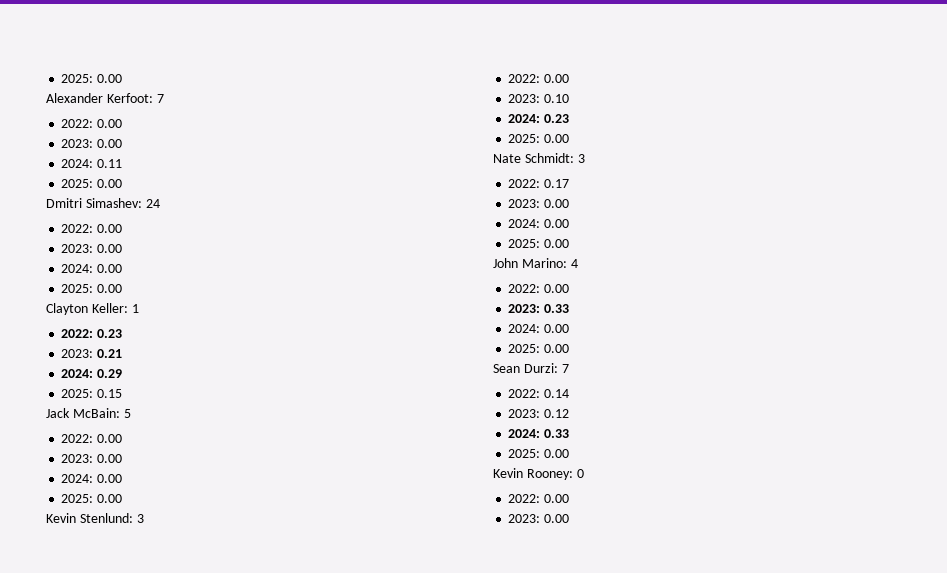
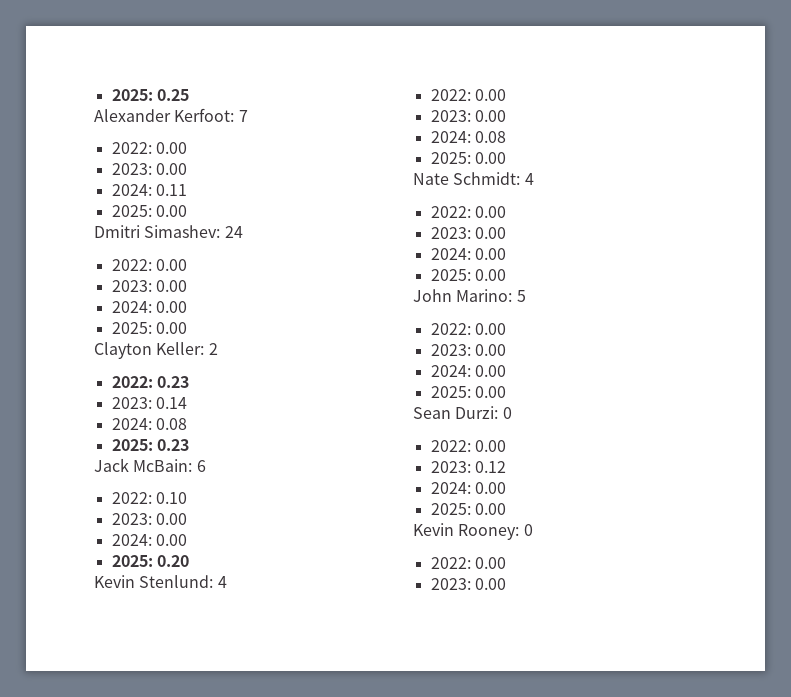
[61,74,123,83] 2025: 0.00 -> [111,89,189,101] 2025: 0.25
[131,304,139,313] 1 -> [208,343,218,355] 2
[97,349,123,358] [61,369,123,378] [61,389,123,398] 0.21 // 2024: 0.29 // 2025: 0.15 -> [155,397,187,409] [111,418,187,430] [111,439,189,451] 0.14 // 2024: 0.08 // 2025: 0.23
(120, 413) none -> [196,460,206,472] [111,492,187,504] [111,513,187,525] [111,534,187,546] [111,555,189,567] [94,575,227,588] [430,89,506,101] [430,110,506,122] [430,131,506,143] [430,152,506,164] [413,172,534,185] [430,206,506,218] [430,227,506,239] [430,248,506,260] [430,269,506,281] [413,289,513,302] 6 // 2022: 0.10 // 2023: 0.00 // 2024: 0.00 // 2025: 0.20 // Kevin Stenlund: 4 // 2022: 0.00 // 2023: 0.00 // 2024: 0.08 // 2025: 0.00 // Nate Schmidt: 4 // 2022: 0.00 // 2023: 0.00 // 2024: 0.00 // 2025: 0.00 // John Marino:
[46,513,144,523] [508,74,570,83] [508,94,570,103] [508,114,570,123] [508,134,570,143] [493,153,585,163] [508,179,570,188] [508,199,570,208] [508,219,570,228] [508,239,570,248] [493,258,578,268] [508,284,570,293] [508,304,570,313] [508,324,570,333] [508,344,570,353] [493,363,569,373] [508,389,570,398] [508,409,570,418] [508,429,570,438] Kevin Stenlund: 3 // 2022: 0.00 // 2023: 0.10 // 2024: 0.23 // 2025: 0.00 // Nate Schmidt: 3 // 2022: 0.17 // 2023: 0.00 // 2024: 0.00 // 2025: 0.00 // John Marino: 4 // 2022: 0.00 // 2023: 0.33 // 2024: 0.00 // 2025: 0.00 // Sean Durzi: 7 // 2022: 0.14 // 2023: 0.12 // 2024: 0.33 -> [413,406,512,419] [430,440,506,452] [430,461,506,473] [430,482,506,494] Sean Durzi: 0 // 2022: 0.00 // 2023: 0.12 // 2024: 0.00

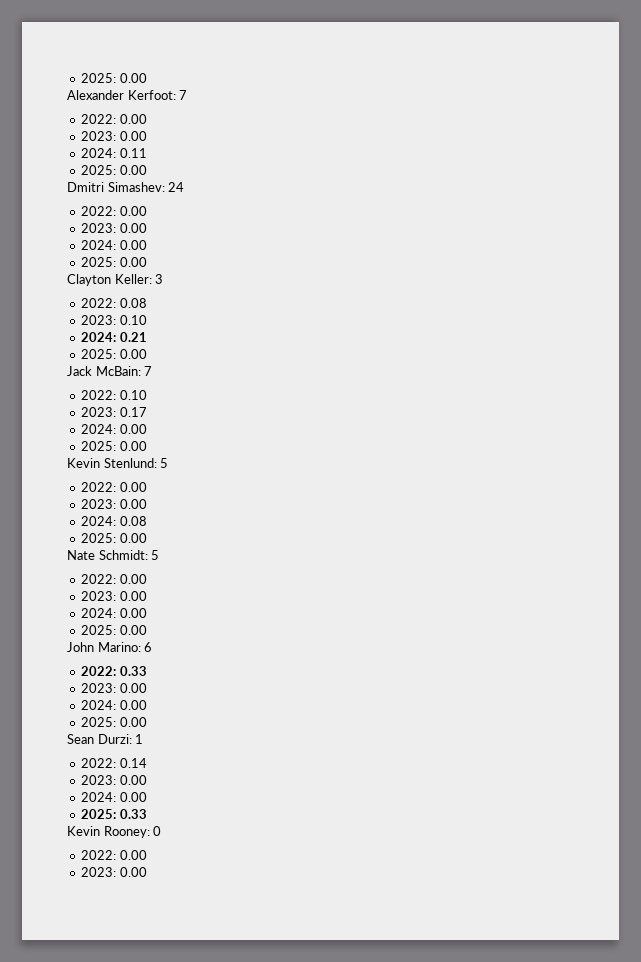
[111,89,189,101] 2025: 0.25 -> [81,73,147,83] 2025: 0.00
[208,343,218,355] [111,376,189,388] [111,397,187,409] [111,418,187,430] [111,439,189,451] 2 // 2022: 0.23 // 2023: 0.14 // 2024: 0.08 // 2025: 0.23 -> [155,274,164,284] [81,298,147,308] [81,315,147,325] [81,332,147,342] [81,349,147,359] 3 // 2022: 0.08 // 2023: 0.10 // 2024: 0.21 // 2025: 0.00
[196,460,206,472] 6 -> [144,366,153,376] 7
[155,513,187,525] [111,534,187,546] [111,555,189,567] 0.00 // 2024: 0.00 // 2025: 0.20 -> [119,407,147,417] [81,424,147,434] [81,441,147,451] 0.17 // 2024: 0.00 // 2025: 0.00
[217,576,227,588] 4 -> [160,458,169,468] 5
[524,173,534,185] 4 -> [151,550,160,560] 5
[516,290,526,302] [430,323,506,335] 5 // 2022: 0.00 -> [144,642,153,652] [81,666,147,676] 6 // 2022: 0.33
[502,407,512,419] [430,440,506,452] [430,461,506,473] [430,482,506,494] [430,503,506,515] 0 // 2022: 0.00 // 2023: 0.12 // 2024: 0.00 // 2025: 0.00 -> [135,734,144,744] [81,758,147,768] [81,775,147,785] [81,792,147,802] [81,809,147,819] 1 // 2022: 0.14 // 2023: 0.00 // 2024: 0.00 // 2025: 0.33

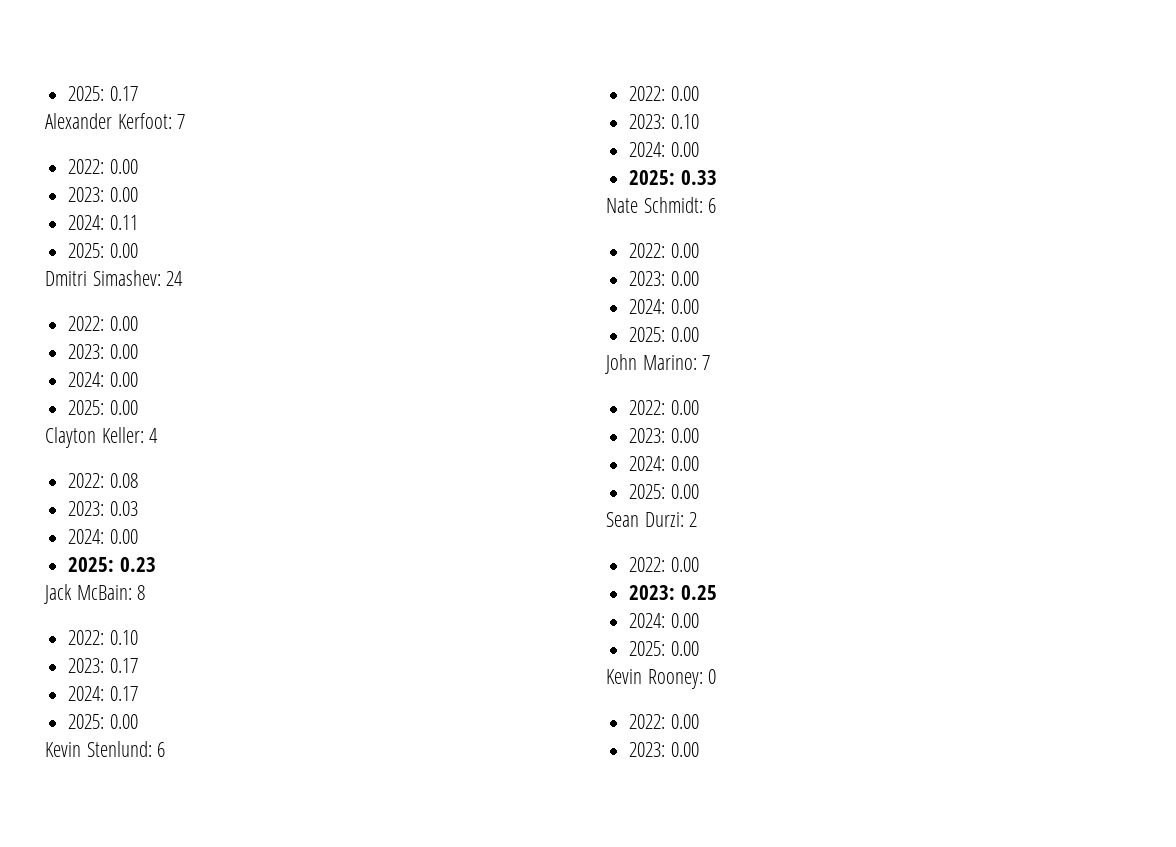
[81,73,147,83] 2025: 0.00 -> [68,86,138,101] 2025: 0.17
[155,274,164,284] 3 -> [149,428,159,443] 4
[119,315,147,325] [81,332,147,342] [81,349,147,359] 0.10 // 2024: 0.21 // 2025: 0.00 -> [109,501,138,516] [68,529,138,544] [68,557,156,572] 0.03 // 2024: 0.00 // 2025: 0.23
[144,366,153,376] 7 -> [137,585,146,600] 8
[119,424,147,434] 0.00 -> [109,686,138,701] 0.17
[160,458,169,468] [81,482,147,492] [81,499,147,509] [81,516,147,526] [81,533,147,543] 5 // 2022: 0.00 // 2023: 0.00 // 2024: 0.08 // 2025: 0.00 -> [157,742,166,757] [629,86,699,101] [629,114,699,129] [629,142,699,157] [629,170,717,185] 6 // 2022: 0.00 // 2023: 0.10 // 2024: 0.00 // 2025: 0.33
[151,550,160,560] 5 -> [708,198,717,213] 6
[144,642,153,652] [81,666,147,676] 6 // 2022: 0.33 -> [702,355,711,370] [629,400,699,415] 7 // 2022: 0.00
[135,734,144,744] [81,758,147,768] [81,775,147,785] [81,792,147,802] [81,809,147,819] 1 // 2022: 0.14 // 2023: 0.00 // 2024: 0.00 // 2025: 0.33 -> [689,512,698,527] [629,557,699,572] [629,585,717,600] [629,613,699,628] [629,641,699,656] 2 // 2022: 0.00 // 2023: 0.25 // 2024: 0.00 // 2025: 0.00

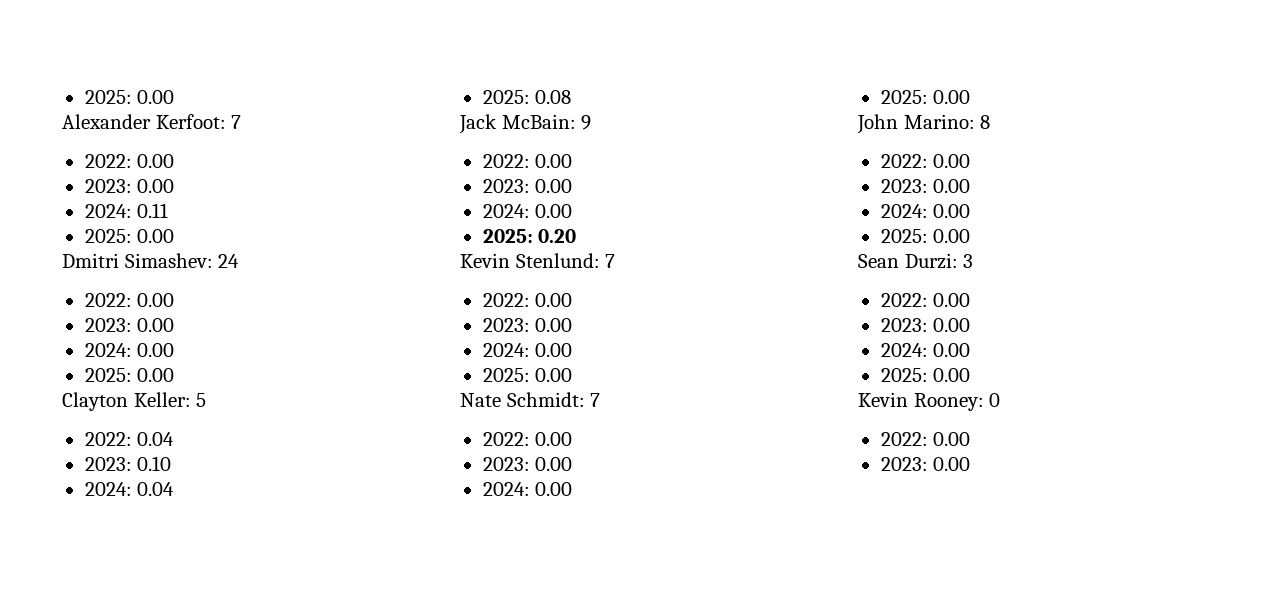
[68,86,138,101] 2025: 0.17 -> [84,90,175,104] 2025: 0.00
[149,428,159,443] [68,473,138,488] [68,501,138,516] [68,529,138,544] [68,557,156,572] [44,584,146,604] [68,630,138,645] [68,658,138,673] [68,686,138,701] [68,714,138,729] 4 // 2022: 0.08 // 2023: 0.03 // 2024: 0.00 // 2025: 0.23 // Jack McBain: 8 // 2022: 0.10 // 2023: 0.17 // 2024: 0.17 // 2025: 0.00 -> [196,393,207,407] [84,432,175,446] [84,456,172,471] [84,482,175,496] [482,90,572,104] [459,114,592,134] [482,154,573,168] [482,179,573,193] [482,204,573,218] [482,229,577,243] 5 // 2022: 0.04 // 2023: 0.10 // 2024: 0.04 // 2025: 0.08 // Jack McBain: 9 // 2022: 0.00 // 2023: 0.00 // 2024: 0.00 // 2025: 0.20
[157,742,166,757] [629,86,699,101] [629,114,699,129] [629,142,699,157] [629,170,717,185] 6 // 2022: 0.00 // 2023: 0.10 // 2024: 0.00 // 2025: 0.33 -> [605,254,616,268] [482,293,573,307] [482,318,573,332] [482,343,573,357] [482,368,573,382] 7 // 2022: 0.00 // 2023: 0.00 // 2024: 0.00 // 2025: 0.00
[708,198,717,213] 6 -> [590,393,601,407] 7
[702,355,711,370] 7 -> [980,115,991,129] 8
[689,512,698,527] [629,557,699,572] [629,585,717,600] 2 // 2022: 0.00 // 2023: 0.25 -> [963,254,974,268] [880,293,971,307] [880,318,971,332] 3 // 2022: 0.00 // 2023: 0.00

